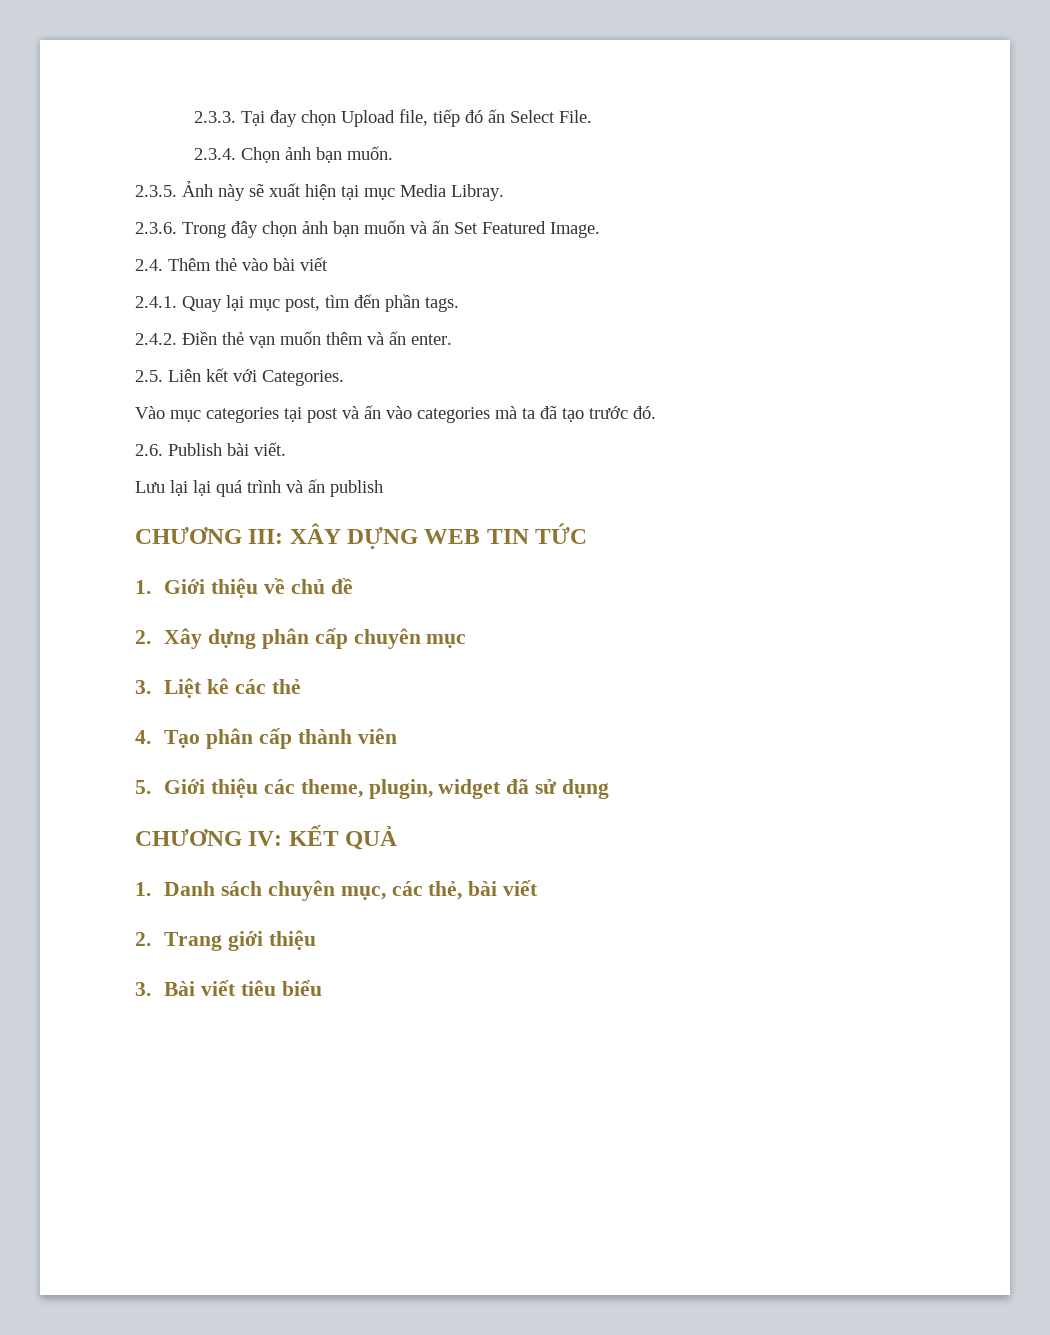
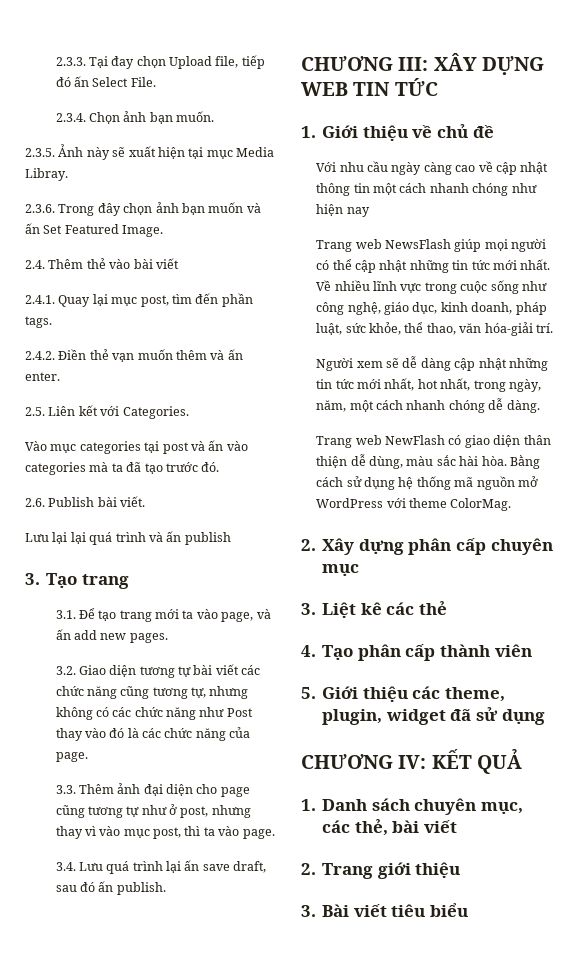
(383, 488) none -> [25,573,129,589] [55,608,271,622] [55,629,168,643] [55,664,261,678] [55,686,249,699] [55,707,253,720] [55,727,251,741] [55,752,88,762] [55,783,250,797] [55,804,251,818] [55,826,275,839] [55,860,267,874] [55,881,166,895] // 3. Tạo trang // 3.1. Để tạo trang mới ta vào page, và ấn add new pages. // 3.2. Giao diện tương tự bài viết các chức năng cũng tương tự, nhưng không có các chức năng như Post thay vào đó là các chức năng của page. // 3.3. Thêm ảnh đại diện cho page cũng tương tự như ở post, nhưng thay vì vào mục post, thì ta vào page. // 3.4. Lưu quá trình lại ấn save draft, sau đó ấn publish.
(353, 586) none -> [316,161,549,175] [316,183,537,196] [316,204,370,217] [316,239,547,252] [316,259,551,273] [316,280,547,294] [316,302,547,315] [316,322,553,336] [316,356,548,371] [316,378,541,392] [316,398,540,413] [316,435,551,448] [316,454,540,469] [316,476,538,490] [316,498,512,511] // Với nhu cầu ngày càng cao về cập nhật thông tin một cách nhanh chóng như hiện nay // Trang web NewsFlash giúp mọi người có thể cập nhật những tin tức mới nhất. Về nhiều lĩnh vực trong cuộc sống như công nghệ, giáo dục, kinh doanh, pháp luật, sức khỏe, thể thao, văn hóa-giải trí. // Người xem sẽ dễ dàng cập nhật những tin tức mới nhất, hot nhất, trong ngày, năm, một cách nhanh chóng dễ dàng. // Trang web NewFlash có giao diện thân thiện dễ dùng, màu sắc hài hòa. Bằng cách sử dụng hệ thống mã nguồn mở WordPress với theme ColorMag.

